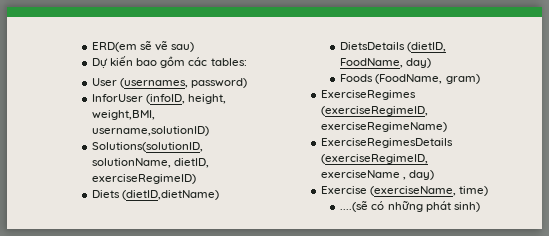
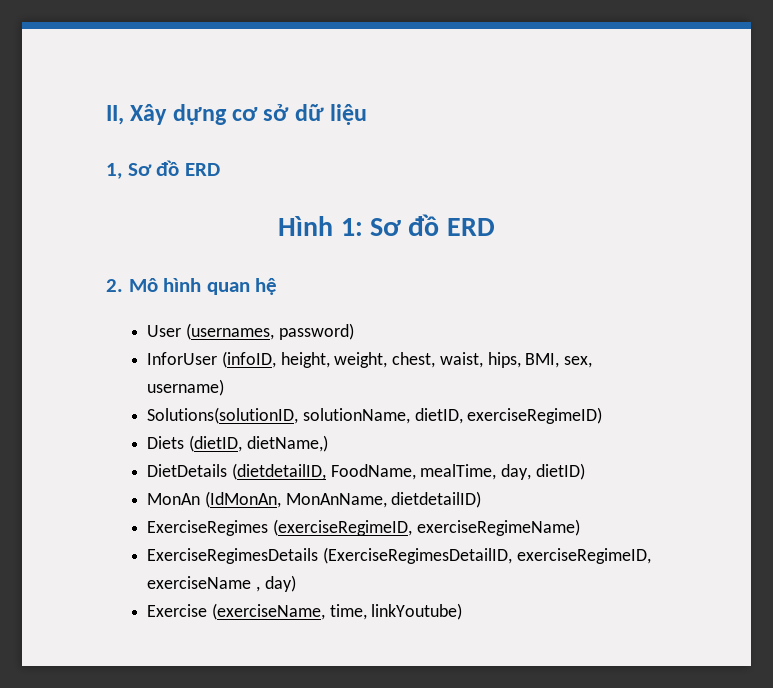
[91,41,195,52] [91,56,247,68] ERD(em sẽ vẽ sau) // Dự kiến bao gồm các tables: -> [106,104,368,125] [106,160,220,179] [278,214,495,236] [106,278,278,295] II, Xây dựng cơ sở dữ liệu // 1, Sơ đồ ERD // Hình 1: Sơ đồ ERD // 2. Mô hình quan hệ
[91,110,155,120] [91,126,209,136] weight,BMI, username,solutionID) -> [334,352,593,368] [147,379,225,396] weight, chest, waist, hips, BMI, sex, username)
[122,190,220,200] [340,42,447,52] [340,58,432,68] [340,74,480,84] (dietID,dietName) // DietsDetails (dietID, FoodName, day) // Foods (FoodName, gram) -> [188,435,328,452] [147,463,585,480] [147,491,482,508] (dietID, dietName,) // DietDetails (dietdetailID, FoodName, mealTime, day, dietID) // MonAn (IdMonAn, MonAnName, dietdetailID)
[320,154,428,164] (exerciseRegimeID, -> [322,547,651,564] (ExerciseRegimesDetailID, exerciseRegimeID,
[459,186,489,196] [340,201,480,212] time) // ....(sẽ có những phát sinh) -> [329,603,463,620] time, linkYoutube)

